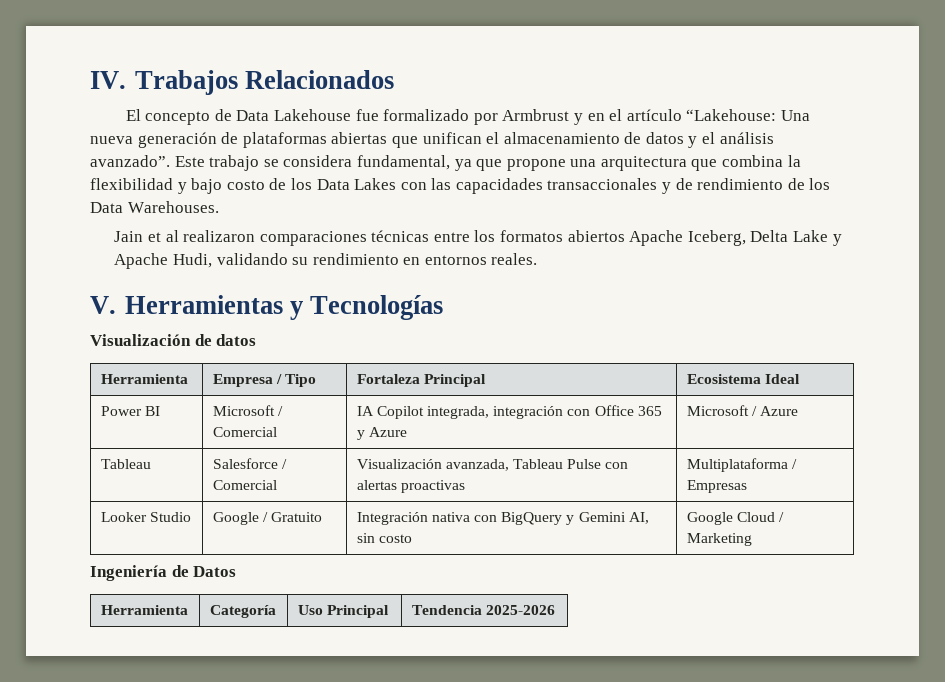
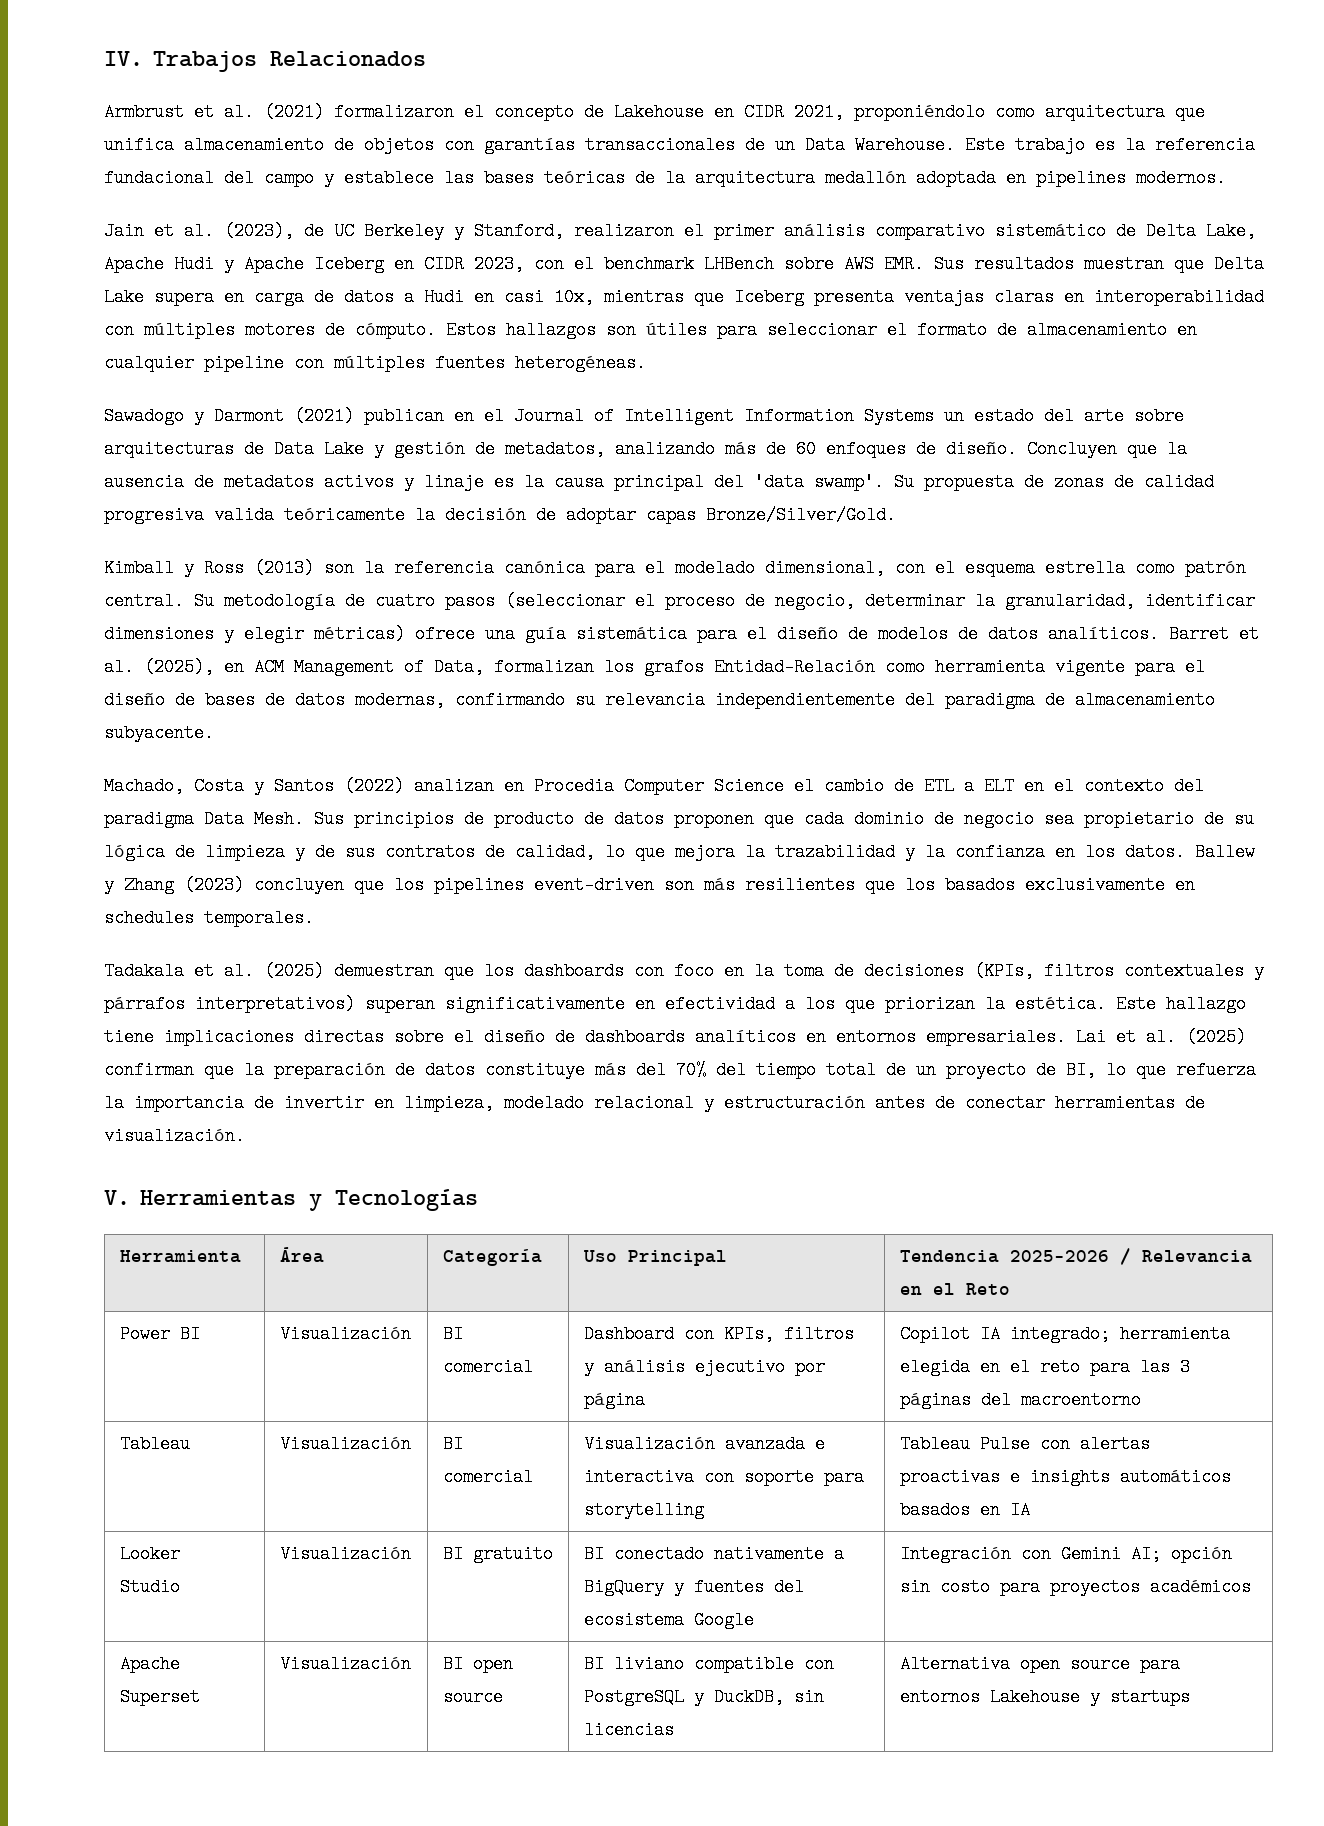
[125,109,810,125] [90,132,774,148] [90,155,801,171] [90,178,831,194] [90,201,219,213] [114,230,842,246] [114,253,538,269] [90,295,443,320] [90,334,257,346] [100,374,188,384] [212,374,316,387] [356,374,486,387] [686,374,800,384] [100,406,160,416] [212,405,283,416] [212,427,277,437] [356,405,662,419] [356,427,407,440] [686,405,798,416] [100,459,151,469] [212,458,287,469] [212,480,277,490] [356,459,629,471] [356,480,465,493] [686,458,797,472] [686,480,747,493] [100,512,191,522] [212,512,322,525] [356,512,649,525] [356,533,412,543] [686,512,784,525] [686,533,752,546] [90,565,237,581] [100,605,188,615] El concepto de Data Lakehouse fue formalizado por Armbrust y en el artículo “Lakehouse: Una nueva generación de plataformas abiertas que unifican el almacenamiento de datos y el análisis avanzado”. Este trabajo se considera fundamental, ya que propone una arquitectura que combina la flexibilidad y bajo costo de los Data Lakes con las capacidades transaccionales y de rendimiento de los Data Warehouses. // Jain et al realizaron comparaciones técnicas entre los formatos abiertos Apache Iceberg, Delta Lake y Apache Hudi, validando su rendimiento en entornos reales. // V. Herramientas y Tecnologías // Visualización de datos // Herramienta | Empresa / Tipo | Fortaleza Principal | Ecosistema Ideal // Power BI | Microsoft / Comercial | IA Copilot integrada, integración con Office 365 y Azure | Microsoft / Azure // Tableau | Salesforce / Comercial | Visualización avanzada, Tableau Pulse con alertas proactivas | Multiplataforma / Empresas // Looker Studio | Google / Gratuito | Integración nativa con BigQuery y Gemini AI, sin costo | Google Cloud / Marketing // Ingeniería de Datos // Herramienta -> [104,103,1205,121] [104,136,1255,154] [104,169,1226,187] [104,222,1256,240] [104,255,1264,273] [104,288,1264,306] [104,321,1197,339] [104,354,646,372] [104,407,1184,425] [104,440,1187,458] [104,473,1214,491] [104,506,896,524] [104,559,1246,577] [104,592,1255,610] [104,625,1259,643] [104,658,1205,676] [104,691,1215,709] [104,724,214,742] [104,777,1204,795] [104,810,1254,828] [104,843,1255,861] [104,876,1195,894] [104,909,314,927] [104,962,1264,980] [104,995,1246,1013] [104,1028,1246,1046] [104,1061,1256,1079] [104,1094,1205,1112] [104,1127,245,1145] [104,1189,478,1211] [119,1250,241,1263] [279,1247,324,1263] Armbrust et al. (2021) formalizaron el concepto de Lakehouse en CIDR 2021, proponiéndolo como arquitectura que unifica almacenamiento de objetos con garantías transaccionales de un Data Warehouse. Este trabajo es la referencia fundacional del campo y establece las bases teóricas de la arquitectura medallón adoptada en pipelines modernos. // Jain et al. (2023), de UC Berkeley y Stanford, realizaron el primer análisis comparativo sistemático de Delta Lake, Apache Hudi y Apache Iceberg en CIDR 2023, con el benchmark LHBench sobre AWS EMR. Sus resultados muestran que Delta Lake supera en carga de datos a Hudi en casi 10x, mientras que Iceberg presenta ventajas claras en interoperabilidad con múltiples motores de cómputo. Estos hallazgos son útiles para seleccionar el formato de almacenamiento en cualquier pipeline con múltiples fuentes heterogéneas. // Sawadogo y Darmont (2021) publican en el Journal of Intelligent Information Systems un estado del arte sobre arquitecturas de Data Lake y gestión de metadatos, analizando más de 60 enfoques de diseño. Concluyen que la ausencia de metadatos activos y linaje es la causa principal del 'data swamp'. Su propuesta de zonas de calidad progresiva valida teóricamente la decisión de adoptar capas Bronze/Silver/Gold. // Kimball y Ross (2013) son la referencia canónica para el modelado dimensional, con el esquema estrella como patrón central. Su metodología de cuatro pasos (seleccionar el proceso de negocio, determinar la granularidad, identificar dimensiones y elegir métricas) ofrece una guía sistemática para el diseño de modelos de datos analíticos. Barret et al. (2025), en ACM Management of Data, formalizan los grafos Entidad-Relación como herramienta vigente para el diseño de bases de datos modernas, confirmando su relevancia independientemente del paradigma de almacenamiento subyacente. // Machado, Costa y Santos (2022) analizan en Procedia Computer Science el cambio de ETL a ELT en el contexto del paradigma Data Mesh. Sus principios de producto de datos proponen que cada dominio de negocio sea propietario de su lógica de limpieza y de sus contratos de calidad, lo que mejora la trazabilidad y la confianza en los datos. Ballew y Zhang (2023) concluyen que los pipelines event-driven son más resilientes que los basados exclusivamente en schedules temporales. // Tadakala et al. (2025) demuestran que los dashboards con foco en la toma de decisiones (KPIs, filtros contextuales y párrafos interpretativos) superan significativamente en efectividad a los que priorizan la estética. Este hallazgo tiene implicaciones directas sobre el diseño de dashboards analíticos en entornos empresariales. Lai et al. (2025) confirman que la preparación de datos constituye más del 70% del tiempo total de un proyecto de BI, lo que refuerza la importancia de invertir en limpieza, modelado relacional y estructuración antes de conectar herramientas de visualización. // V. Herramientas y Tecnologías // Herramienta | Área
(555, 610) none -> [1119,1248,1252,1265] [899,1283,1010,1295] [119,1325,200,1343] [279,1325,411,1343] [442,1325,463,1343] [442,1358,533,1376] [583,1325,854,1343] [583,1358,825,1376] [583,1391,645,1409] [899,1325,1230,1343] [899,1358,1190,1376] [899,1391,1141,1409] [119,1435,190,1453] [279,1435,411,1453] [442,1435,463,1453] [442,1468,533,1486] [583,1435,825,1453] [583,1468,864,1486] [583,1501,704,1519] [899,1435,1150,1453] [899,1468,1231,1486] [899,1501,1030,1519] [119,1545,180,1563] [119,1578,180,1596] [279,1545,411,1563] [442,1545,553,1563] [583,1545,844,1563] [583,1578,804,1596] [583,1611,754,1629] [899,1545,1232,1563] [899,1578,1251,1596] [119,1655,180,1673] [119,1688,200,1706] [279,1655,411,1673] [442,1655,513,1673] [442,1688,503,1706] [583,1655,834,1673] [583,1688,824,1706] [583,1721,674,1739] [899,1655,1180,1673] [899,1688,1190,1706] / Relevancia en el Reto // Power BI | Visualización | BI comercial | Dashboard con KPIs, filtros y análisis ejecutivo por página | Copilot IA integrado; herramienta elegida en el reto para las 3 páginas del macroentorno // Tableau | Visualización | BI comercial | Visualización avanzada e interactiva con soporte para storytelling | Tableau Pulse con alertas proactivas e insights automáticos basados en IA // Looker Studio | Visualización | BI gratuito | BI conectado nativamente a BigQuery y fuentes del ecosistema Google | Integración con Gemini AI; opción sin costo para proyectos académicos // Apache Superset | Visualización | BI open source | BI liviano compatible con PostgreSQL y DuckDB, sin licencias | Alternativa open source para entornos Lakehouse y startups

